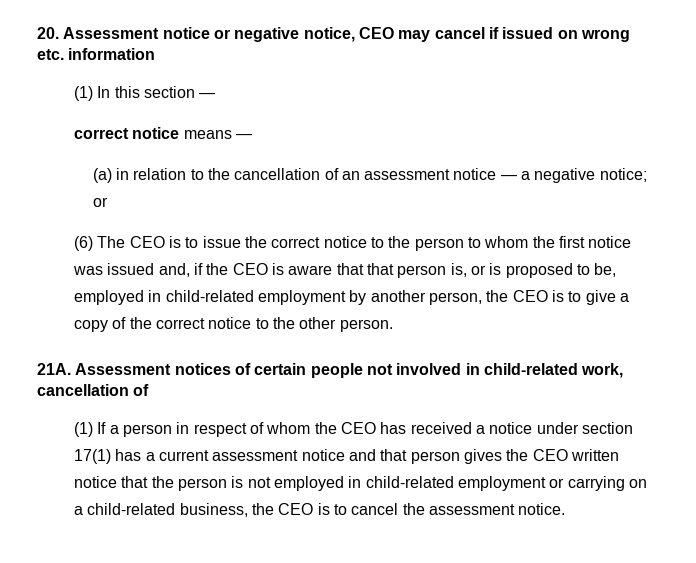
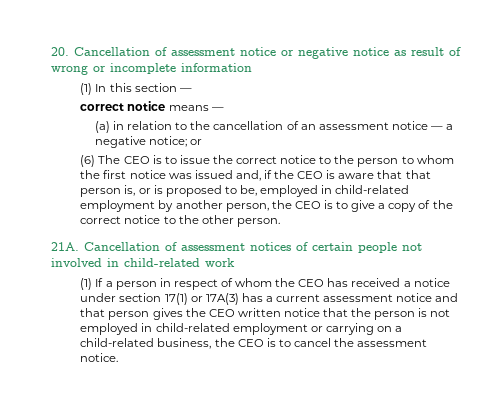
[63,27,630,42] [37,49,64,60] Assessment notice or negative notice, CEO may cancel if issued on wrong etc. -> [74,47,461,59] [51,63,176,75] Cancellation of assessment notice or negative notice as result of wrong or incomplete
[75,363,172,375] Assessment -> [84,242,245,251] Cancellation of assessment
[581,363,624,378] [37,384,150,396] work, cancellation of -> [205,258,235,267] work
(112, 456) none -> [190,293,239,305] or 17A(3)

